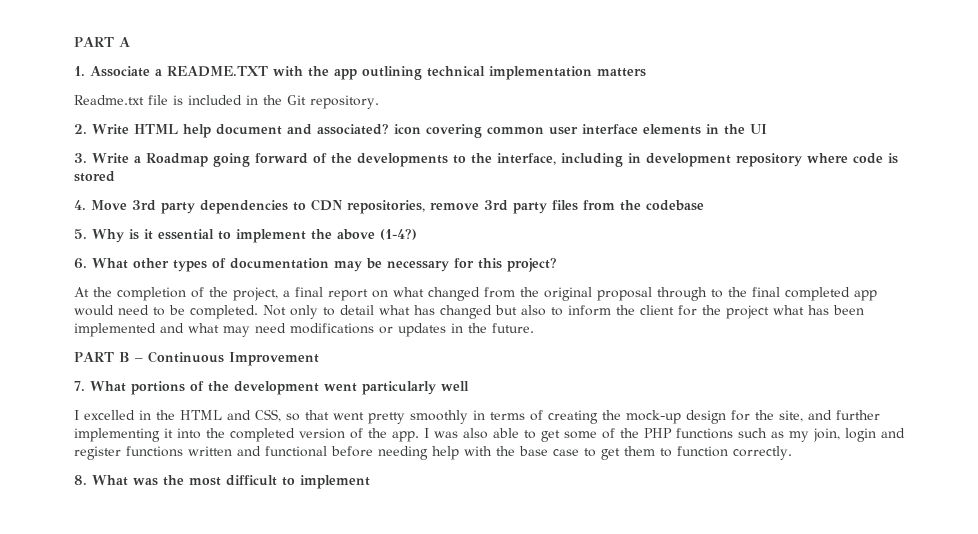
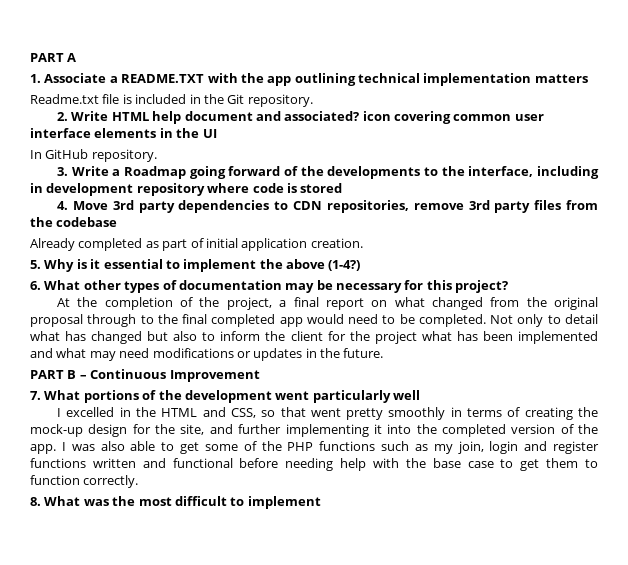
(767, 129) none -> [30,149,157,162] // In GitHub repository.
(704, 205) none -> [30,238,363,251] // Already completed as part of initial application creation.

